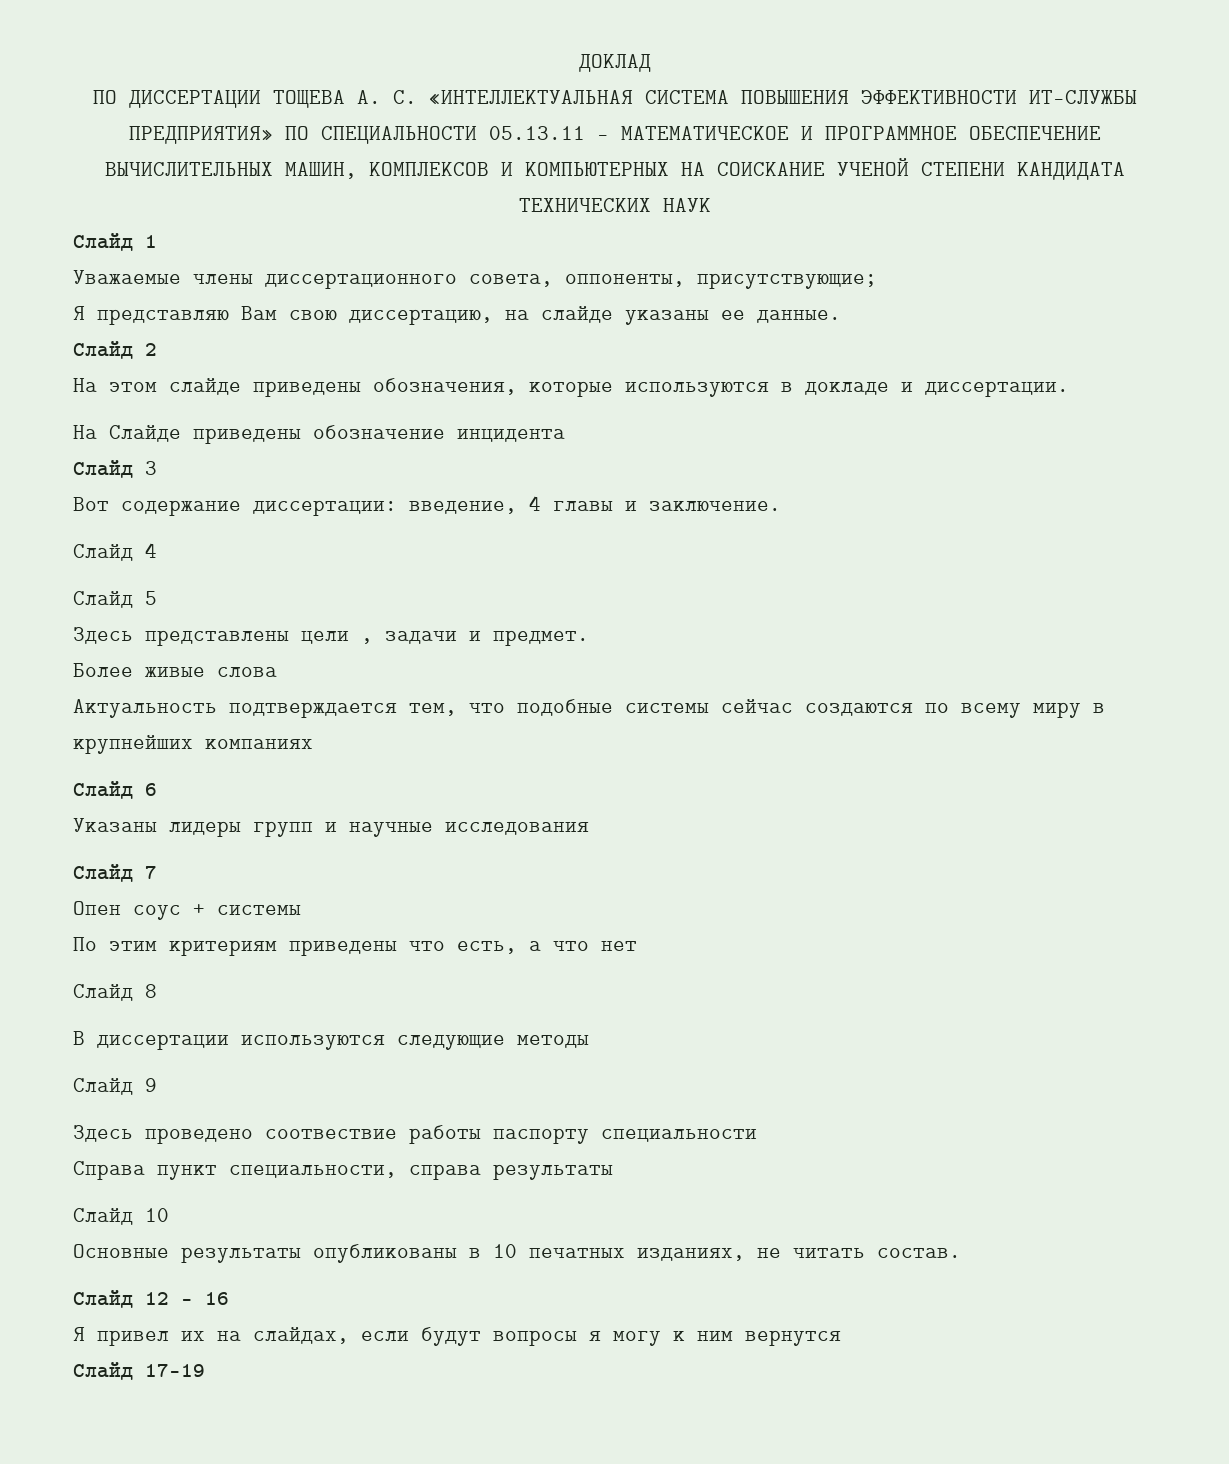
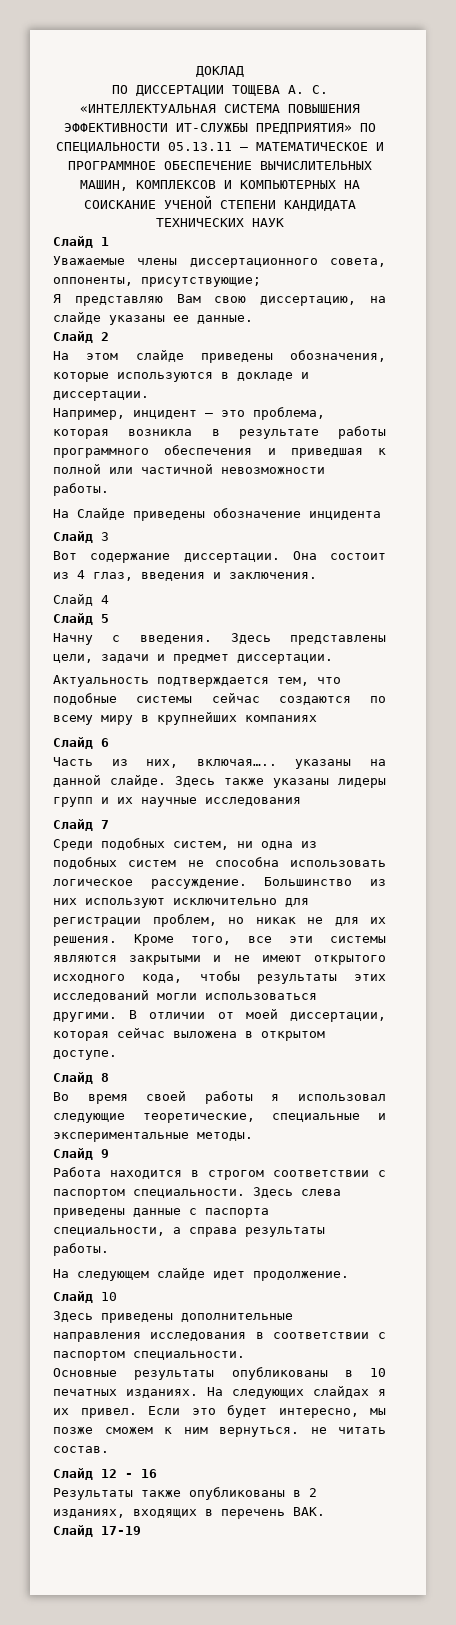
(1069, 389) none -> [53,407,325,420] [53,426,386,439] [53,445,386,458] [53,464,325,474] [53,483,109,496] // Например, инцидент – это проблема, которая возникла в результате работы программного обеспечения и приведшая к полной или частичной невозможности работы.
[253,496,781,516] [73,543,157,561] [73,591,157,608] [73,627,589,646] [73,663,277,677] диссертации: введение, 4 главы и заключение. // Слайд 4 // Слайд 5 // Здесь представлены цели , задачи и предмет. // Более живые слова -> [183,551,386,563] [53,570,317,581] [53,594,109,606] [53,613,109,625] [53,633,386,645] [53,654,333,664] диссертации. Она состоит из 4 глаз, введения и заключения. // Слайд 4 // Слайд 5 // Начну с введения. Здесь представлены цели, задачи и предмет диссертации.
[73,818,157,832] Указаны -> [53,757,386,769] [53,775,329,788] Часть из них, включая….. указаны на данной слайде. Здесь также указаны
(337, 827) none -> [117,797,133,804] их
[73,901,301,920] [73,937,637,956] [73,984,157,1001] [73,1031,589,1050] [73,1078,157,1095] [73,1125,757,1144] [73,1161,613,1180] [73,1208,169,1225] Опен соус + системы // По этим критериям приведены что есть, а что нет // Слайд 8 // В диссертации используются следующие методы // Слайд 9 // Здесь проведено соотвествие работы паспорту специальности // Справа пункт специальности, справа результаты // Слайд 10 -> [53,838,317,851] [53,857,386,869] [53,877,386,889] [53,898,309,908] [53,914,386,927] [53,934,386,946] [53,955,386,965] [53,971,386,984] [53,990,317,1002] [53,1009,386,1022] [53,1028,325,1041] [53,1050,117,1060] [53,1072,109,1084] [53,1091,386,1104] [53,1113,386,1123] [53,1132,253,1142] [53,1148,109,1160] [53,1167,386,1180] [53,1187,341,1199] [53,1208,269,1218] [53,1227,325,1237] [53,1243,109,1256] [53,1268,349,1281] [53,1291,117,1303] [53,1311,293,1323] [53,1332,386,1342] [53,1351,245,1361] Среди подобных систем, ни одна из подобных систем не способна использовать логическое рассуждение. Большинство из них используют исключительно для регистрации проблем, но никак не для их решения. Кроме того, все эти системы являются закрытыми и не имеют открытого исходного кода, чтобы результаты этих исследований могли использоваться другими. В отличии от моей диссертации, которая сейчас выложена в открытом доступе. // Слайд 8 // Во время своей работы я использовал следующие теоретические, специальные и экспериментальные методы. // Слайд 9 // Работа находится в строгом соответствии с паспортом специальности. Здесь слева приведены данные с паспорта специальности, а справа результаты работы. // На следующем слайде идет продолжение. // Слайд 10 // Здесь приведены дополнительные направления исследования в соответствии с паспортом специальности.
[637,1248,745,1261] изданиях, -> [126,1386,386,1399] [53,1405,386,1418] [53,1427,299,1437] изданиях. На следующих слайдах я их привел. Если это будет интересно, мы позже сможем к ним вернуться.
[73,1327,841,1346] Я привел их на слайдах, если будут вопросы я могу к ним вернутся -> [53,1487,317,1500] [53,1507,325,1519] Результаты также опубликованы в 2 изданиях, входящих в перечень ВАК.

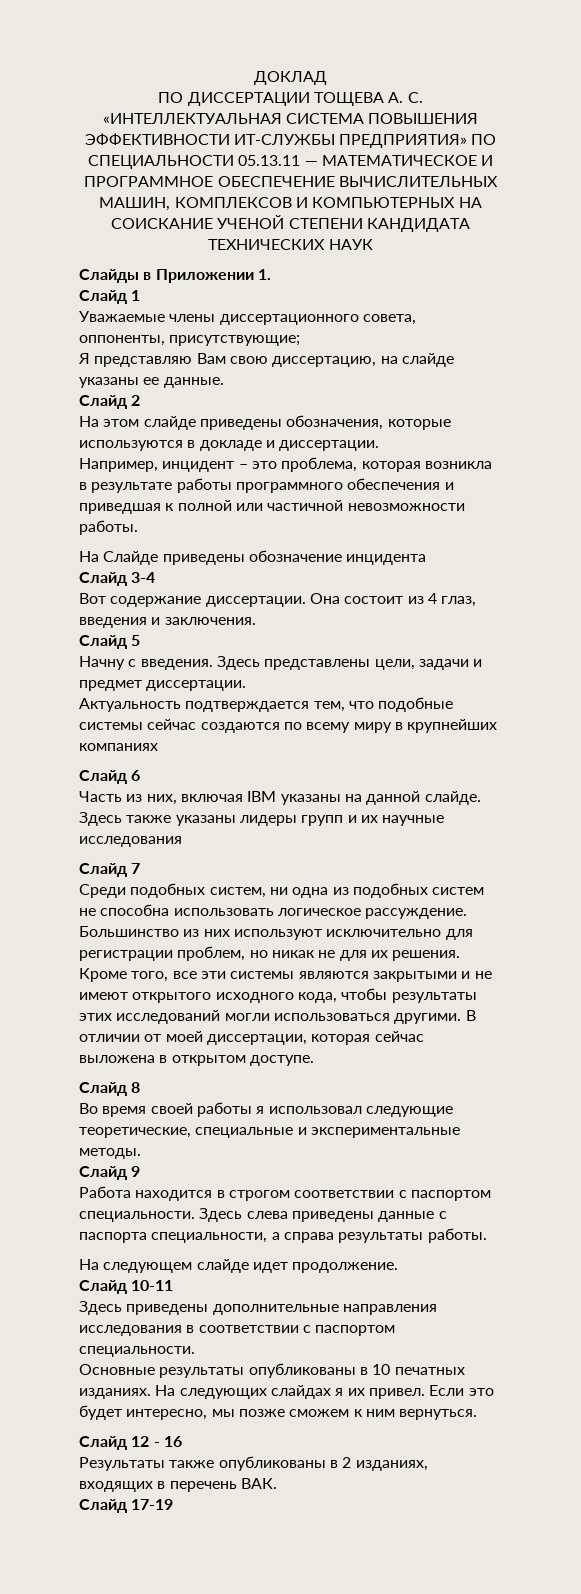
(284, 222) none -> [79,269,271,283] // Слайды в Приложении 1.
[101,532,109,541] 3 -> [131,572,156,583] 3-4
[53,594,109,606] // Слайд 4 -> (256, 621) none
[196,759,277,766] включая….. -> [180,791,277,802] включая IBM
[101,1292,117,1301] 10 -> [131,1280,174,1291] 10-11
[310,1427,386,1434] [53,1446,109,1453] не читать состав. -> (478, 1414) none

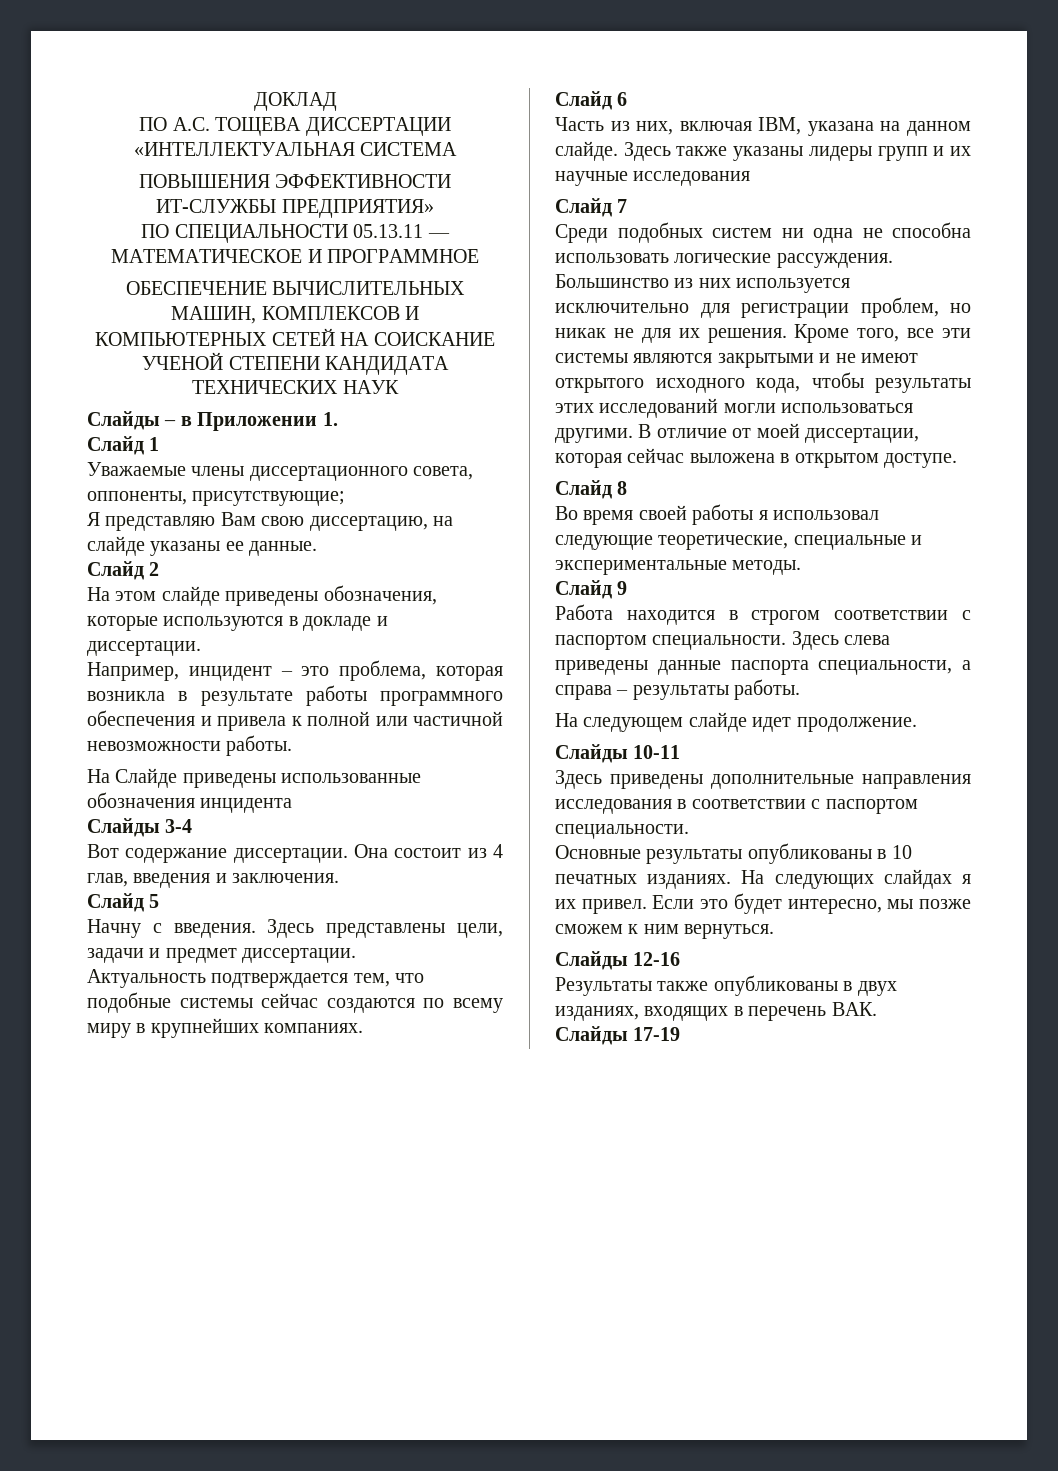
[187,92,423,106] ДИССЕРТАЦИИ ТОЩЕВА А. С. -> [172,117,451,136] А.С. ТОЩЕВА ДИССЕРТАЦИИ
(364, 118) none -> (458, 149) //
(468, 141) none -> (434, 208) //
(214, 181) none -> (479, 256) //
(456, 202) none -> [271,328,335,346] СЕТЕЙ
(139, 276) none -> [164,420,177,426] –
[79,503,161,514] приведшая -> [217,716,286,731] привела
[248,550,342,562] обозначение -> [281,773,422,783] [87,792,195,808] использованные обозначения
[79,572,127,586] Слайд -> [87,818,160,837] Слайды
[441,596,477,607] глаз, -> [87,873,128,887] глав,
[79,743,158,751] компаниях -> [264,1023,364,1033] компаниях.
[247,791,421,805] IBM указаны на данной -> [758,117,971,136] IBM, указана на данном
[209,887,266,898] систем, -> [712,228,772,238] систем
[332,883,485,898] из подобных систем -> (853, 235) none
[277,908,468,919] логическое рассуждение. -> [674,253,893,268] логические рассуждения.
[233,929,322,940] используют -> [736,278,851,293] используется
[79,1034,140,1042] отличии -> [656,428,727,438] отличие
[438,1211,447,1219] с -> (721, 667) none
(334, 1237) none -> [616,690,629,695] –
[79,1280,127,1294] Слайд -> [555,744,628,763] Слайды
[79,1436,182,1450] Слайд 12 - 16 -> [555,951,681,970] Слайды 12-16
[342,1457,352,1468] 2 -> [857,981,897,996] двух
[79,1499,127,1513] Слайд -> [555,1026,628,1045] Слайды

